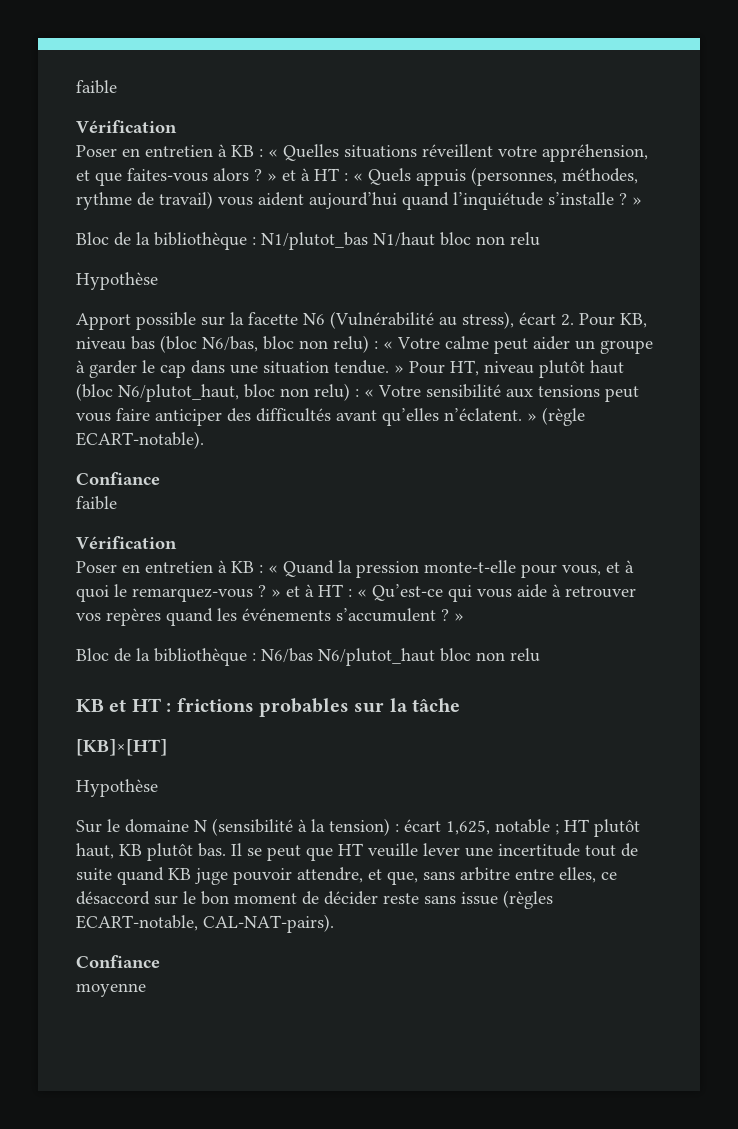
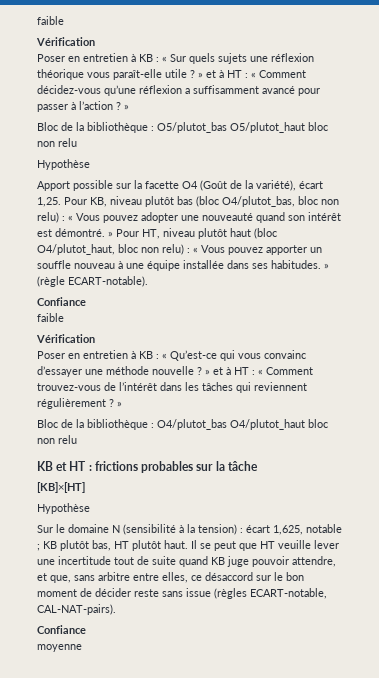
[76,80,117,94] [76,120,177,133] [76,144,648,162] [76,167,638,186] [76,191,642,210] [76,232,435,250] faible // Vérification // Poser en entretien à KB : « Quelles situations réveillent votre appréhension, et que faites-vous alors ? » et à HT : « Quels appuis (personnes, méthodes, rythme de travail) vous aident aujourd’hui quand l’inquiétude s’installe ? » // Bloc de la bibliothèque : N1/plutot_bas N1/haut -> [37,16,64,25] [36,37,95,46] [37,53,314,64] [37,69,306,80] [37,85,320,96] [37,101,129,112] [37,122,305,133] faible // Vérification // Poser en entretien à KB : « Sur quels sujets une réflexion théorique vous paraît-elle utile ? » et à HT : « Comment décidez-vous qu’une réflexion a suffisamment avancé pour passer à l’action ? » // Bloc de la bibliothèque : O5/plutot_bas O5/plutot_haut
[303,311,574,329] N6 (Vulnérabilité au stress), écart 2. -> [182,180,323,191] [37,197,61,207] O4 (Goût de la variété), écart 1,25.
(126, 343) none -> [145,196,174,207] plutôt
[202,335,653,354] [76,360,389,378] N6/bas, bloc non relu) : « Votre calme peut aider un groupe à garder le cap dans une situation tendue. -> [222,196,339,207] [37,212,341,223] [37,228,105,237] O4/plutot_bas, bloc non relu) : « Vous pouvez adopter une nouveauté quand son intérêt est démontré.
[118,383,639,402] [76,408,522,426] N6/plutot_haut, bloc non relu) : « Votre sensibilité aux tensions peut vous faire anticiper des difficultés avant qu’elles n’éclatent. -> [37,244,322,255] [37,260,321,271] O4/plutot_haut, bloc non relu) : « Vous pouvez apporter un souffle nouveau à une équipe installée dans ses habitudes.
[283,560,634,578] [76,584,636,602] [76,608,464,626] [76,648,435,666] Quand la pression monte-t-elle pour vous, et à quoi le remarquez-vous ? » et à HT : « Qu’est-ce qui vous aide à retrouver vos repères quand les événements s’accumulent ? » // Bloc de la bibliothèque : N6/bas N6/plutot_haut -> [170,350,306,361] [37,366,313,377] [37,382,307,393] [37,398,122,409] [37,419,305,430] Qu’est-ce qui vous convainc d’essayer une méthode nouvelle ? » et à HT : « Comment trouvez-vous de l’intérêt dans les tâches qui reviennent régulièrement ? » // Bloc de la bibliothèque : O4/plutot_bas O4/plutot_haut
[564,819,640,837] [76,843,226,861] HT plutôt haut, KB plutôt bas. -> [43,540,188,551] KB plutôt bas, HT plutôt haut.

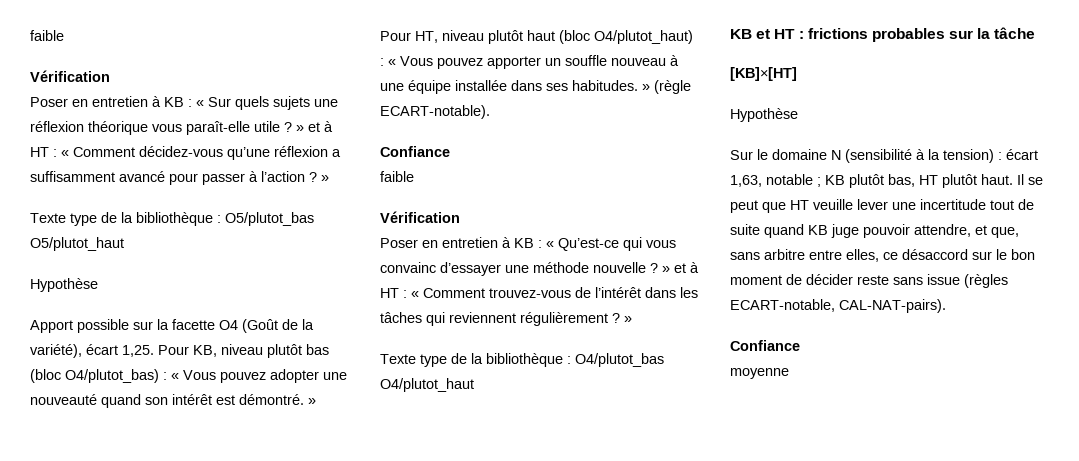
[37,122,58,131] Bloc -> [30,213,97,226] Texte type
[308,122,328,131] [37,138,77,147] bloc non relu -> (124, 244) none
[222,196,339,207] [37,212,59,223] O4/plutot_bas, bloc non relu) -> [65,369,159,383] O4/plutot_bas)
[37,244,184,255] O4/plutot_haut, bloc non relu) -> [594,30,693,44] O4/plutot_haut)
[37,419,58,428] Bloc -> [380,354,447,367] Texte type
[308,419,328,428] [37,435,77,444] bloc non relu -> (474, 385) none
[273,525,303,535] 1,625, -> [730,175,762,187] 1,63,

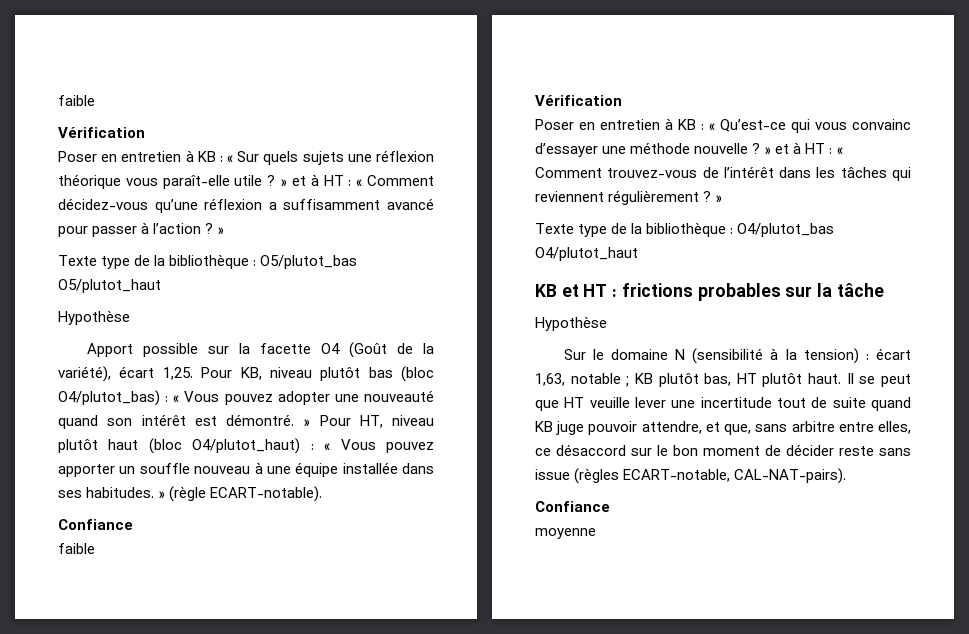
[730,67,797,81] // [KB]×[HT] -> (884, 290) none

